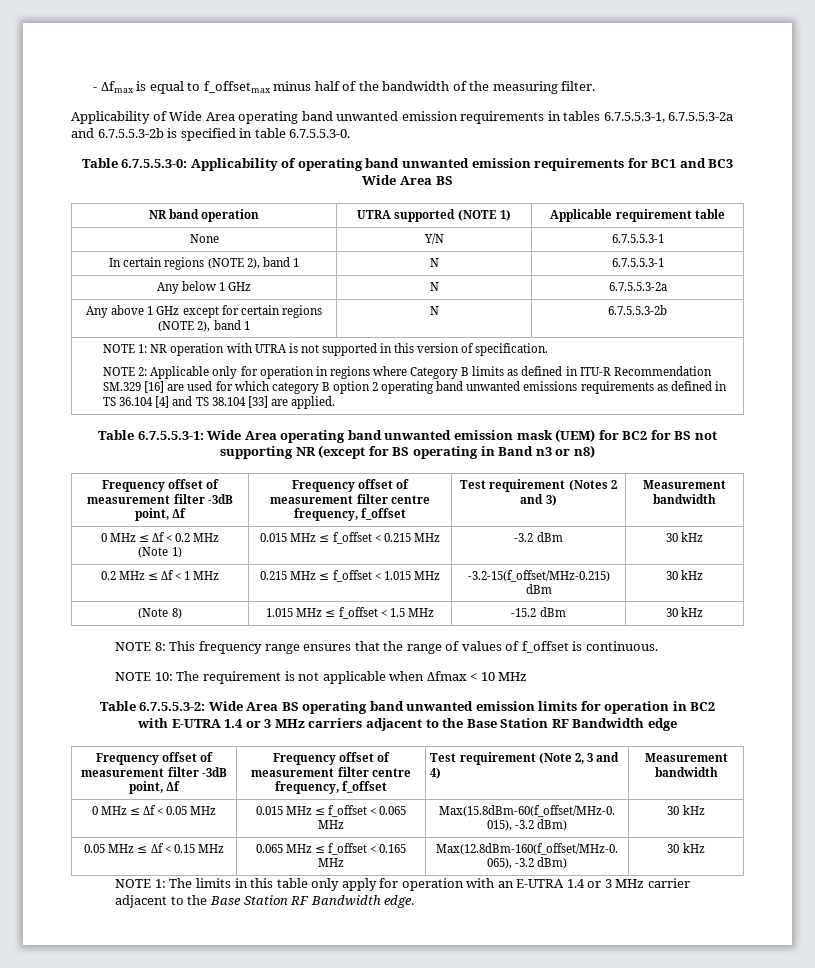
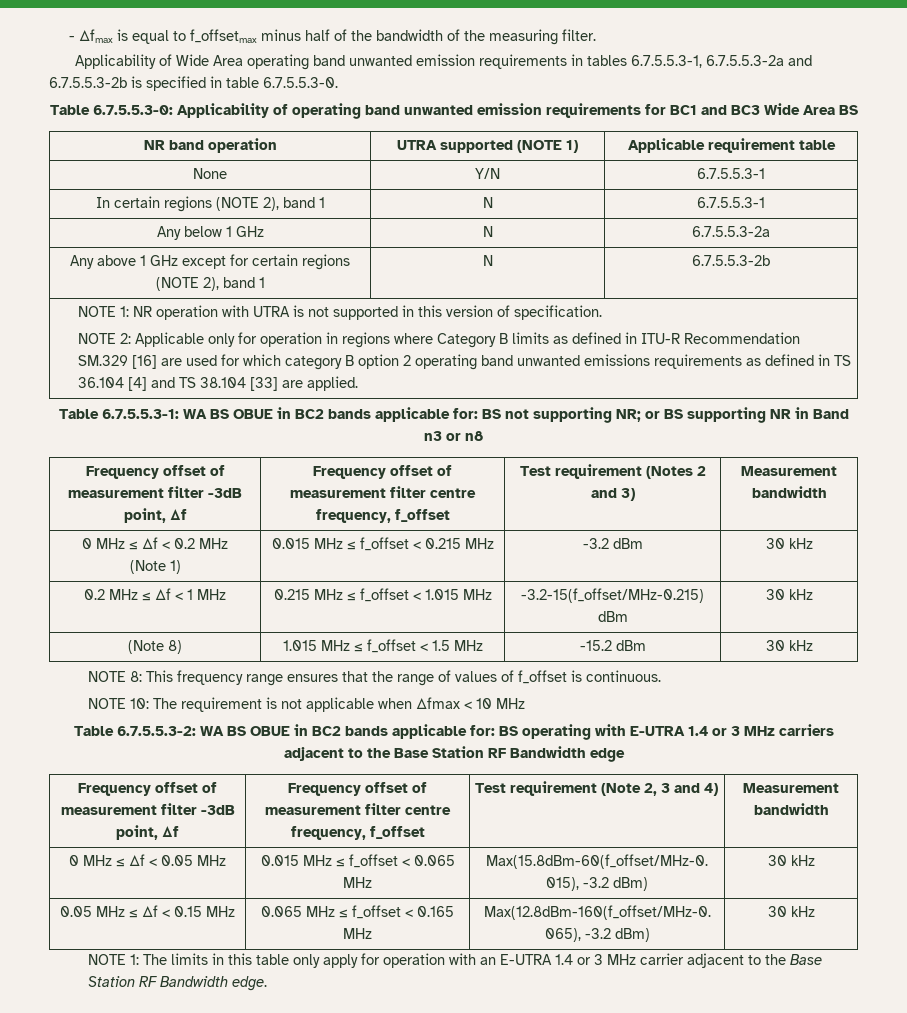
[207,429,717,443] [220,445,478,459] Wide Area operating band unwanted emission mask (UEM) for BC2 for BS not supporting NR (except for BS operating -> [182,407,791,423] WA BS OBUE in BC2 bands applicable for: BS not supporting NR; or BS supporting NR
[573,445,595,458] n8) -> [465,431,483,441] n8
[208,701,716,714] Wide Area BS operating band unwanted emission limits for operation in BC2 // -> [199,724,591,740] WA BS OBUE in BC2 bands applicable for: BS operating

